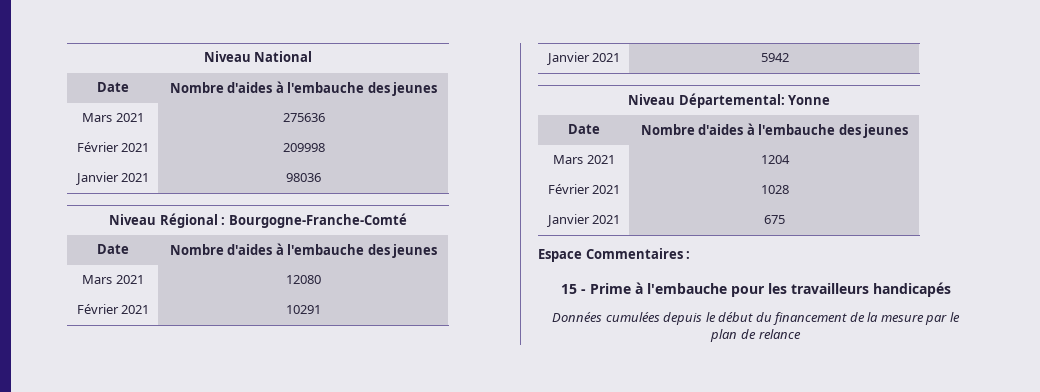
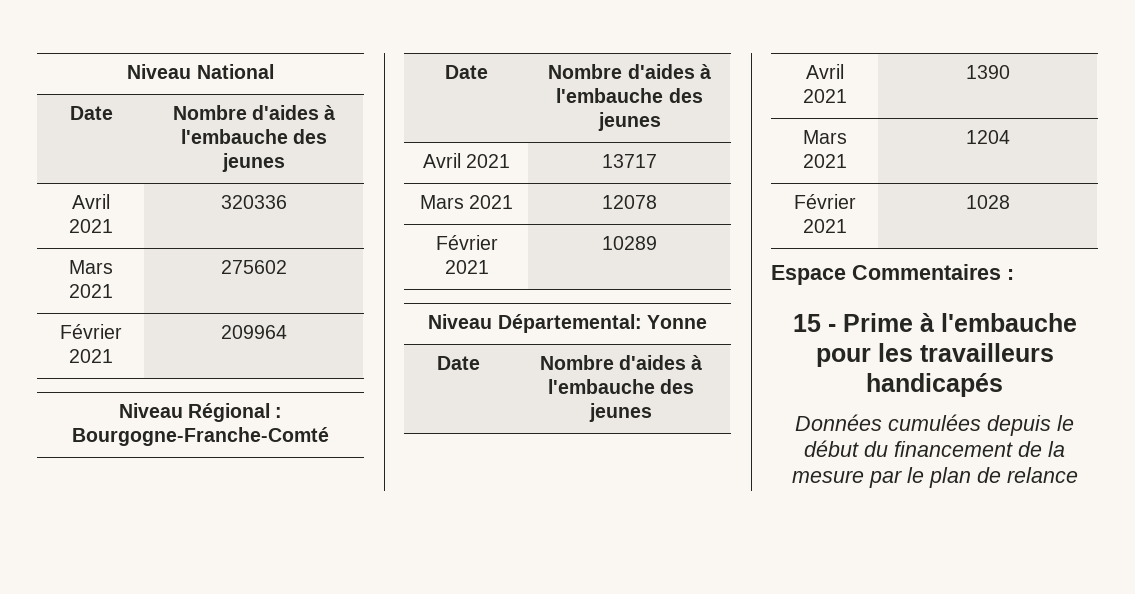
[82,113,144,122] [282,113,325,122] [76,142,150,152] [282,143,325,152] [74,172,150,185] [286,173,321,182] // Mars 2021 | 275636 // Février 2021 | 209998 // Janvier 2021 | 98036 -> [72,194,110,209] [69,219,113,233] [221,195,287,209] [69,260,113,274] [69,284,113,298] [221,260,287,274] [60,324,122,339] [69,349,113,363] [221,325,287,339] // Avril 2021 | 320336 // Mars 2021 | 275602 // Février 2021 | 209964
[82,275,144,284] [286,275,321,284] [76,304,150,314] [286,305,321,314] [545,52,621,65] [760,53,789,62] // Mars 2021 | 12080 // Février 2021 | 10291 // Janvier 2021 | 5942 -> [422,153,511,168] [602,154,657,168] [419,195,514,209] [602,195,657,209] [435,235,498,250] [444,260,489,274] [602,236,657,250] // Avril 2021 | 13717 // Mars 2021 | 12078 // Février 2021 | 10289
(909, 131) none -> [806,64,844,79] [803,89,847,103] [966,65,1010,79] // Avril 2021 | 1390
[545,214,621,227] [764,215,785,224] // Janvier 2021 | 675 -> (1010, 202) none

